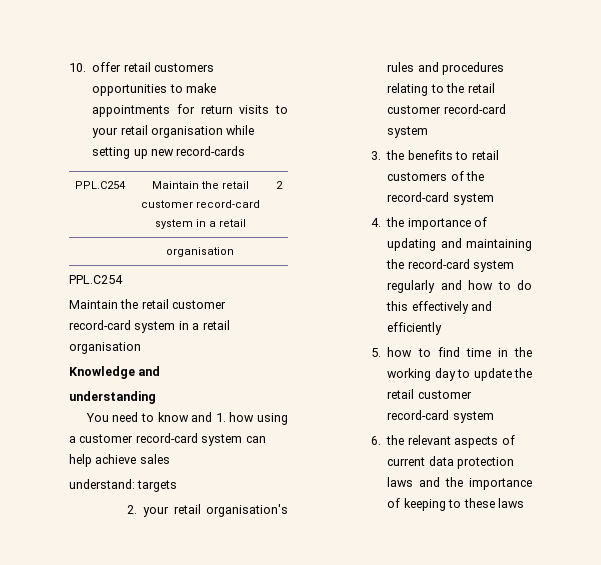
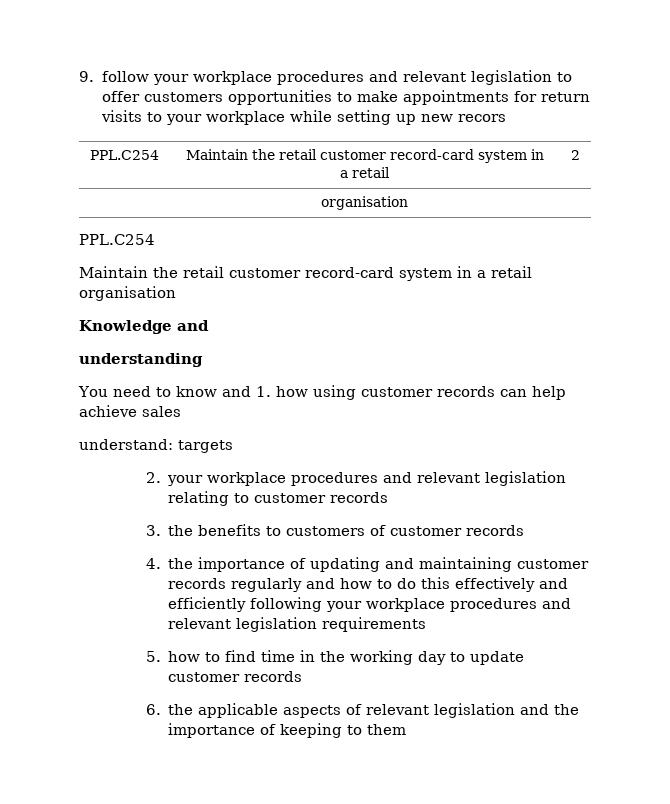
[69,62,151,72] 10. offer retail -> [79,70,572,85] [101,91,140,102] 9. follow your workplace procedures and relevant legislation to offer
[120,125,223,138] retail organisation -> [205,111,285,125] workplace
[176,146,246,156] record-cards -> [457,114,506,122] recors
[69,433,243,446] a customer record-card system -> [360,386,495,397] customer records
[173,504,288,517] [387,62,505,75] [387,83,495,96] [387,104,506,114] [387,126,429,138] retail organisation's rules and procedures relating to the retail customer record-card system -> [207,471,567,486] [168,491,389,506] workplace procedures and relevant legislation relating to customer records
[471,150,499,160] retail -> (282, 531) none
[466,171,485,181] [387,192,494,205] the record-card system -> [390,525,525,536] customer records
[386,259,515,272] the record-card system -> [517,559,590,569] [168,578,227,589] customer records
(443, 328) none -> [250,597,572,612] [168,617,427,632] following your workplace procedures and relevant legislation requirements
[514,368,532,378] [387,389,472,399] [387,410,494,423] the retail customer record-card system -> [168,671,303,682] customer records
[407,435,451,445] relevant -> [198,703,279,718] applicable
[387,456,515,469] [387,477,414,487] current data protection laws -> [366,703,516,718] relevant legislation
[463,498,524,508] these laws -> [367,724,407,735] them

